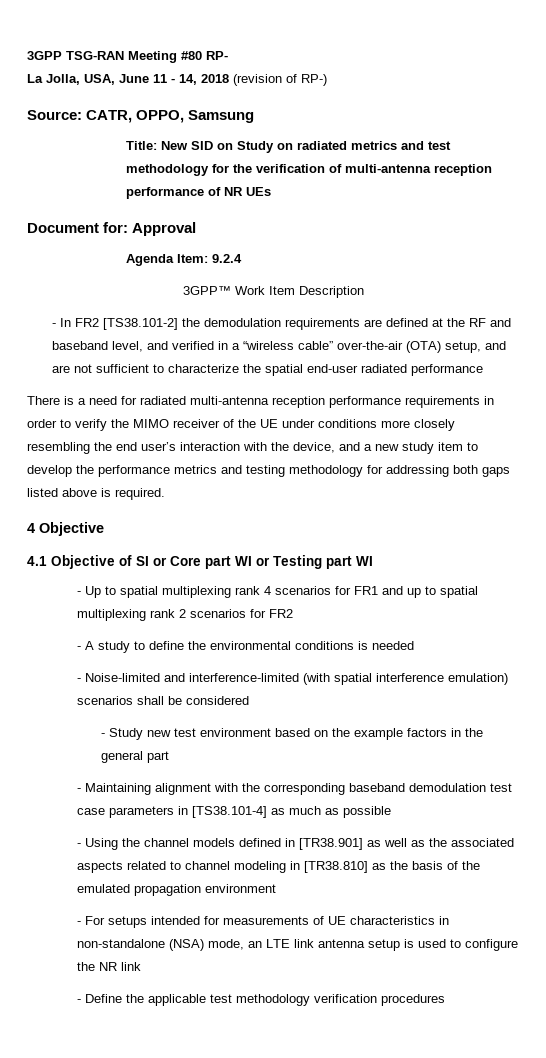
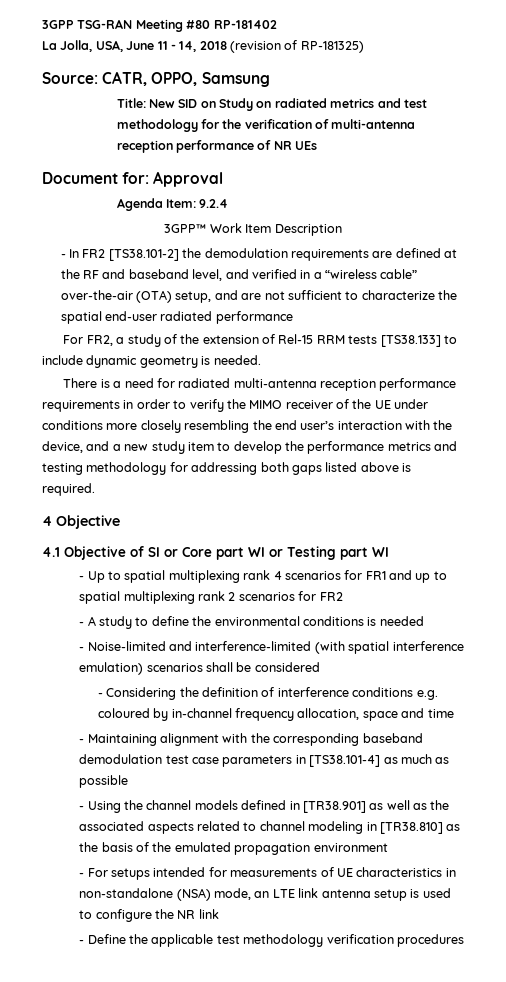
[206,51,228,60] RP- -> [213,20,277,29] RP-181402
[301,74,327,86] RP-) -> [300,41,364,53] RP-181325)
(483, 370) none -> [63,334,457,347] [42,355,261,368] // For FR2, a study of the extension of Rel-15 RRM tests [TS38.133] to include dynamic geometry is needed.
[109,728,484,740] [101,751,170,763] Study new test environment based on the example factors in the general part -> [106,687,438,700] [97,708,454,721] Considering the definition of interference conditions e.g. coloured by in-channel frequency allocation, space and time

